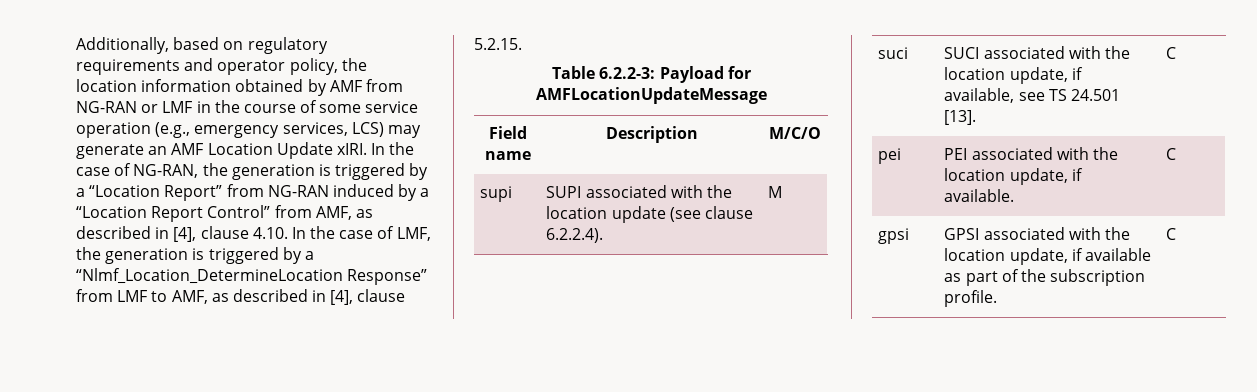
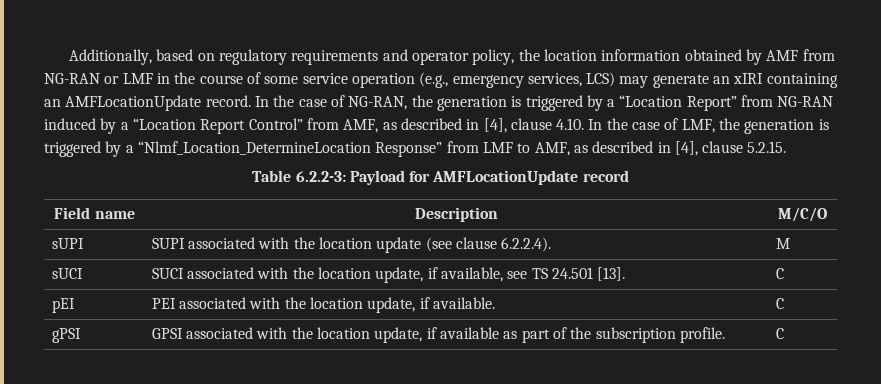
[171,142,367,159] AMF Location Update xIRI. -> [733,73,838,88] [44,95,251,111] xIRI containing an AMFLocationUpdate record.
[536,87,767,104] AMFLocationUpdateMessage -> [432,170,629,185] AMFLocationUpdate record
[480,186,513,202] supi -> [51,238,84,249] sUPI
[878,47,909,59] suci -> [51,268,83,279] sUCI
[878,148,902,164] pei -> [51,298,75,313] pEI
[878,228,910,244] gpsi -> [51,328,81,343] gPSI

